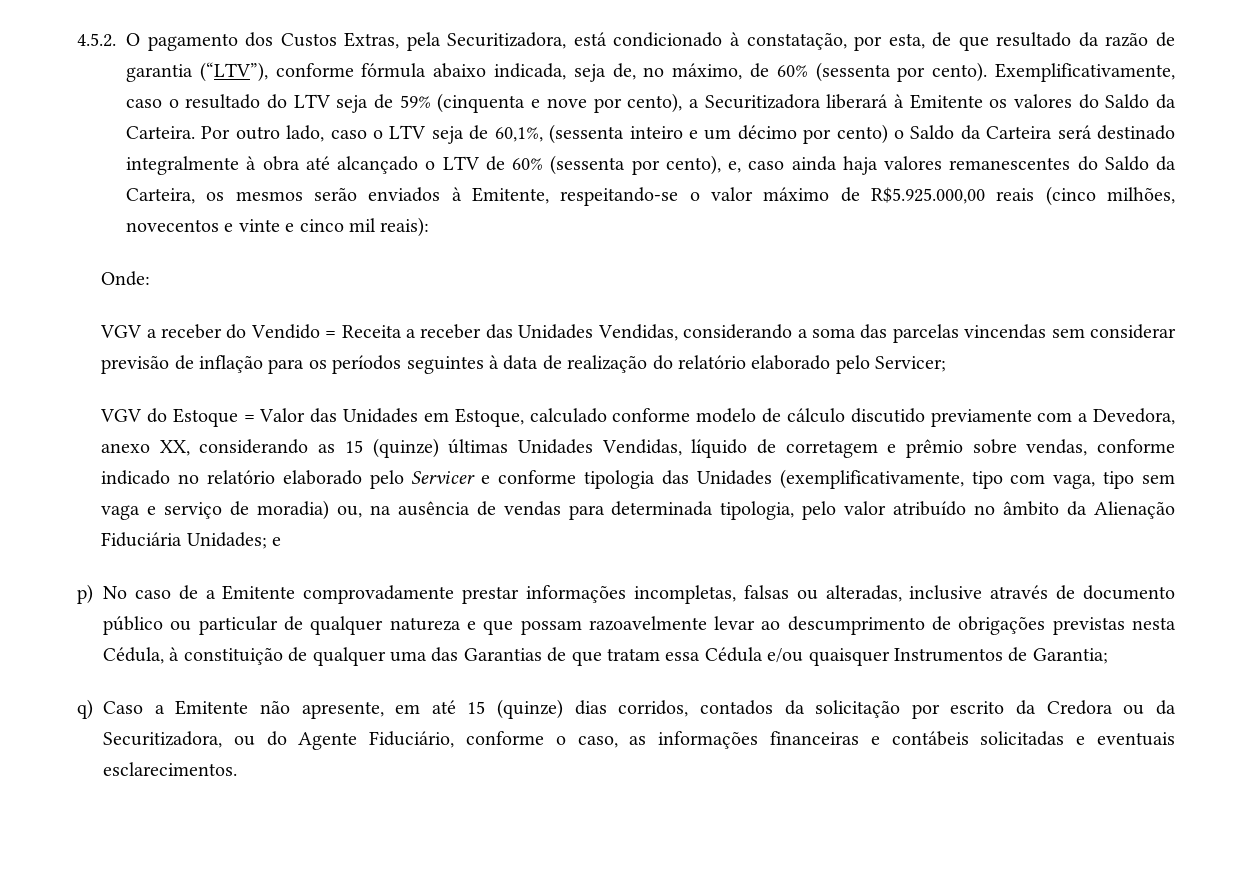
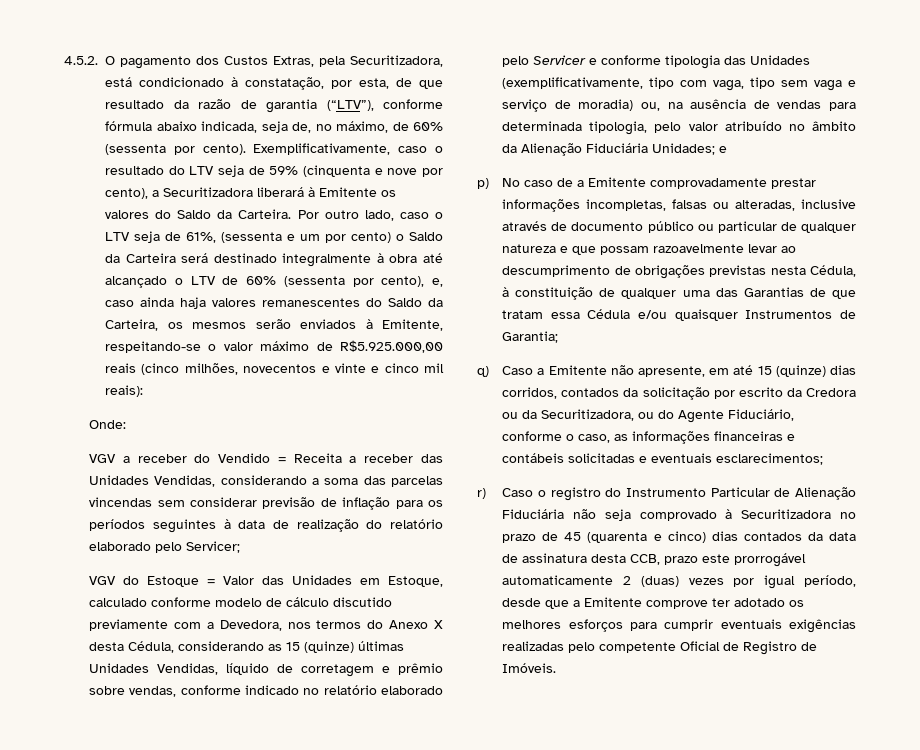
[494,124,683,144] 60,1%, (sessenta inteiro -> [186,232,282,243] 61%, (sessenta
[737,125,797,140] décimo -> (320, 237) none
[101,440,190,456] anexo XX, -> [287,620,443,629] [89,641,175,653] nos termos do Anexo X desta Cédula,
[103,762,237,776] esclarecimentos. -> [716,453,824,465] [477,487,856,501] [502,509,856,521] [502,531,856,543] [502,553,807,567] [502,575,856,589] [502,597,805,609] [502,619,856,633] [502,641,818,655] [502,663,557,673] esclarecimentos; // r) Caso o registro do Instrumento Particular de Alienação Fiduciária não seja comprovado à Securitizadora no prazo de 45 (quarenta e cinco) dias contados da data de assinatura desta CCB, prazo este prorrogável automaticamente 2 (duas) vezes por igual período, desde que a Emitente comprove ter adotado os melhores esforços para cumprir eventuais exigências realizadas pelo competente Oficial de Registro de Imóveis.

